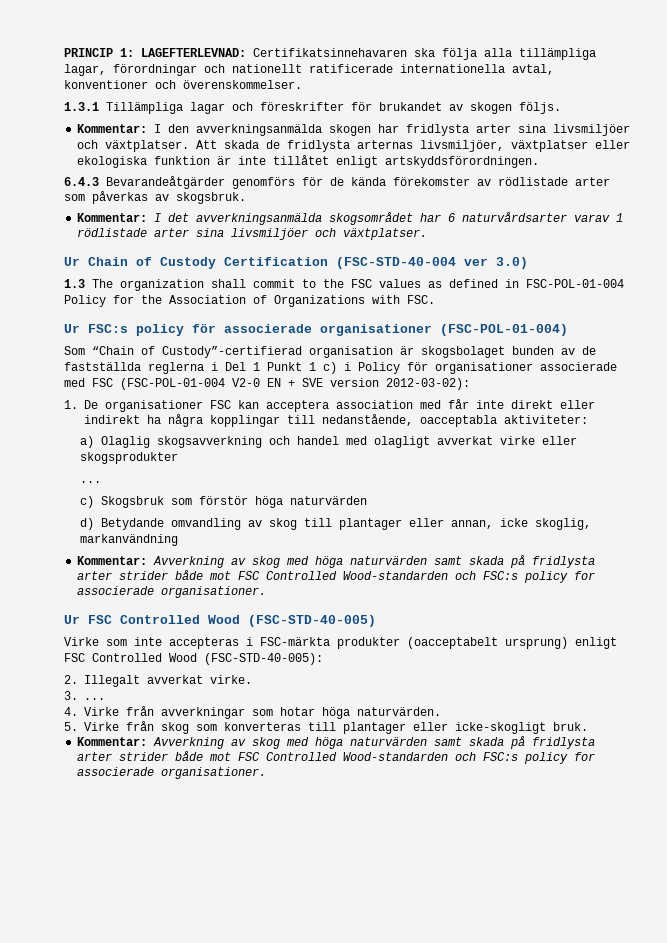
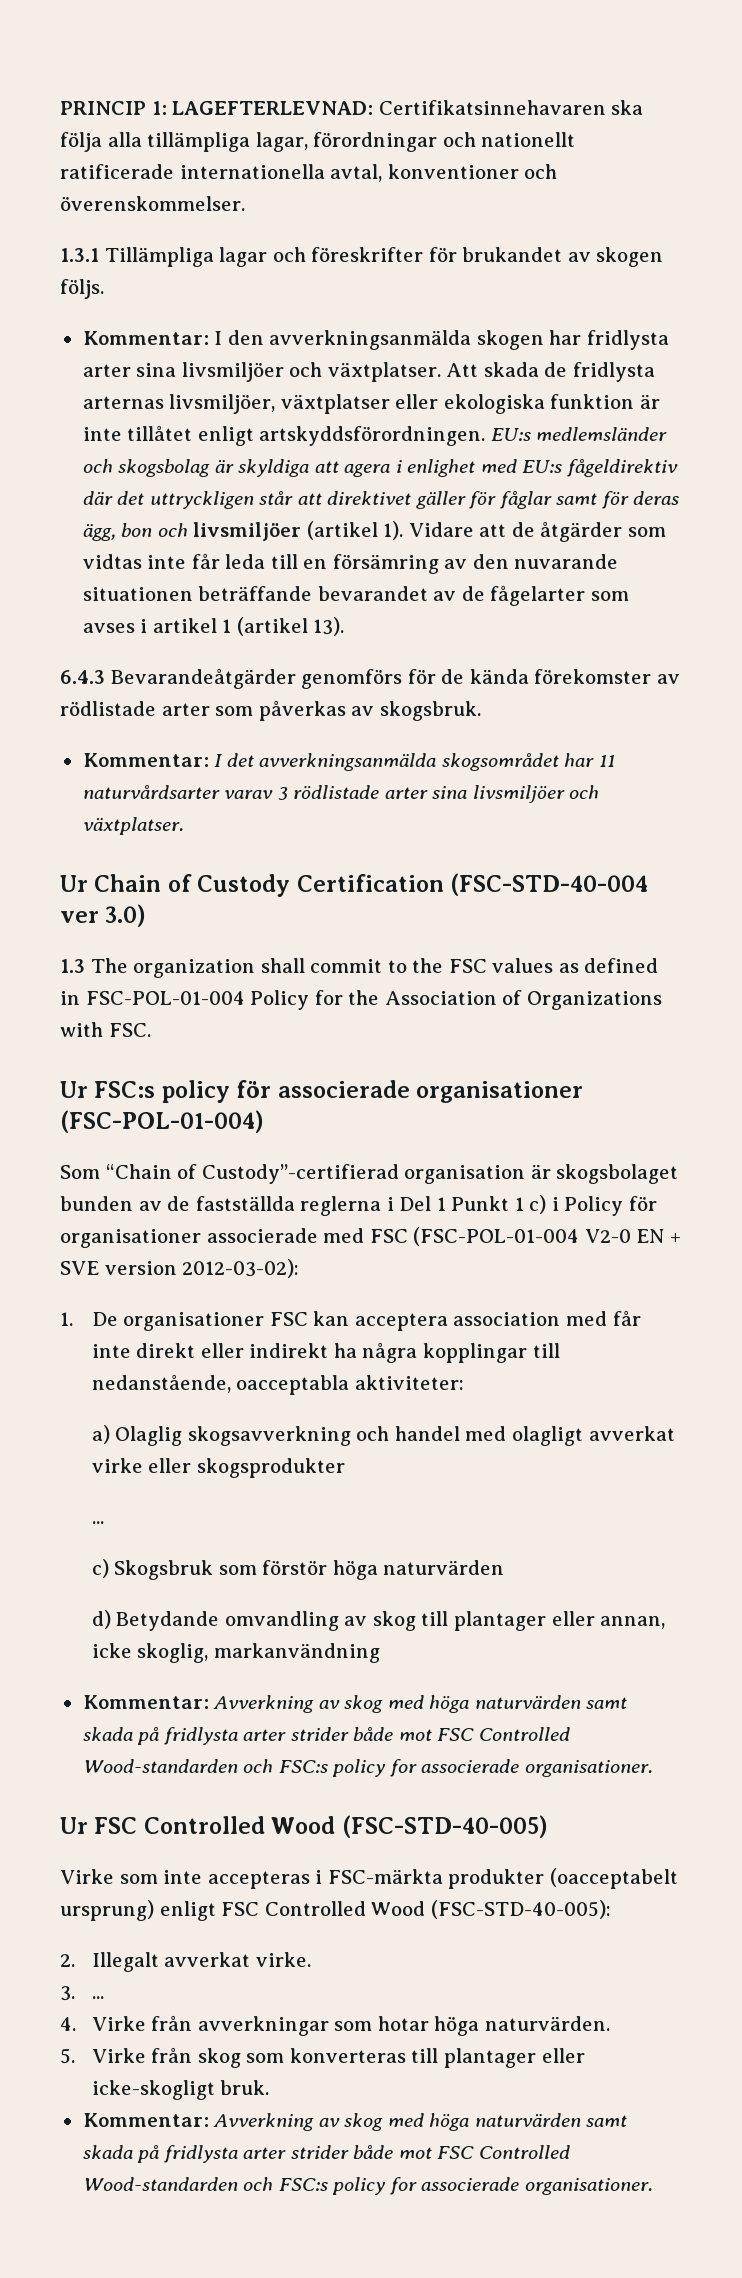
(540, 162) none -> [490,427,668,441] [82,459,678,477] [82,491,680,509] [82,521,666,542] [82,553,619,574] [82,585,629,606] [82,617,345,636] EU:s medlemsländer och skogsbolag är skyldiga att agera i enlighet med EU:s fågeldirektiv där det uttryckligen står att direktivet gäller för fåglar samt för deras ägg, bon och livsmiljöer (artikel 1). Vidare att de åtgärder som vidtas inte får leda till en försämring av den nuvarande situationen beträffande bevarandet av de fågelarter som avses i artikel 1 (artikel 13).
[448,213,456,222] 6 -> [598,755,615,767] 11
[616,213,624,222] 1 -> [277,787,288,800] 3

